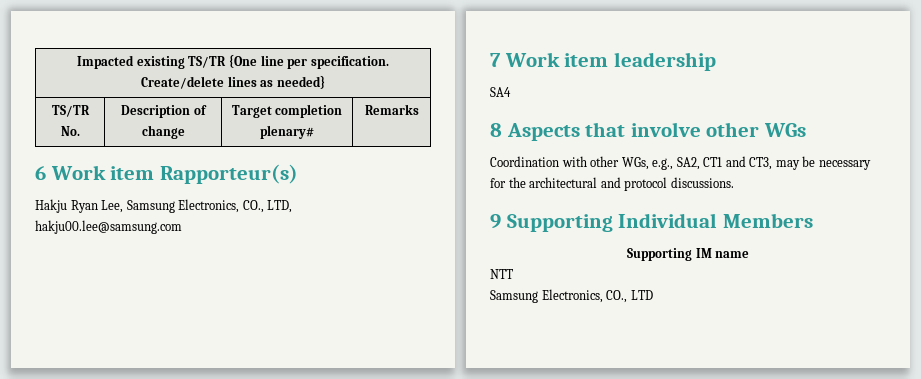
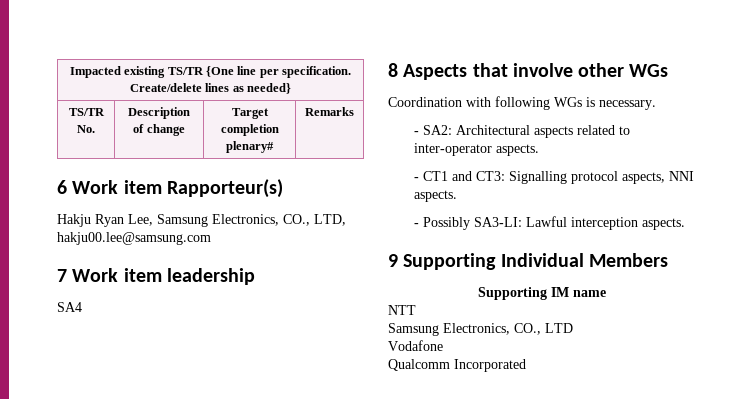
[590,156,871,170] [490,177,734,191] other WGs, e.g., SA2, CT1 and CT3, may be necessary for the architectural and protocol discussions. -> [495,96,656,110] [413,125,630,138] [413,143,539,156] [413,171,694,184] [413,190,457,202] [413,216,685,230] following WGs is necessary. // - SA2: Architectural aspects related to inter-operator aspects. // - CT1 and CT3: Signalling protocol aspects, NNI aspects. // - Possibly SA3-LI: Lawful interception aspects.
(653, 295) none -> [388,340,443,351] [388,359,526,372] // Vodafone // Qualcomm Incorporated

